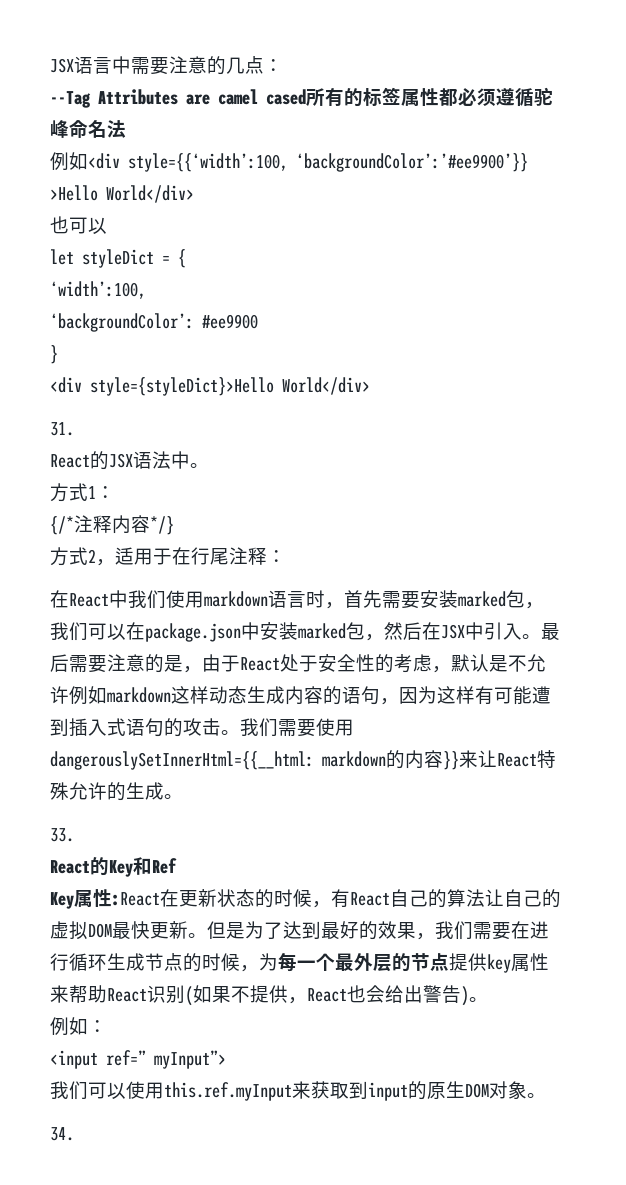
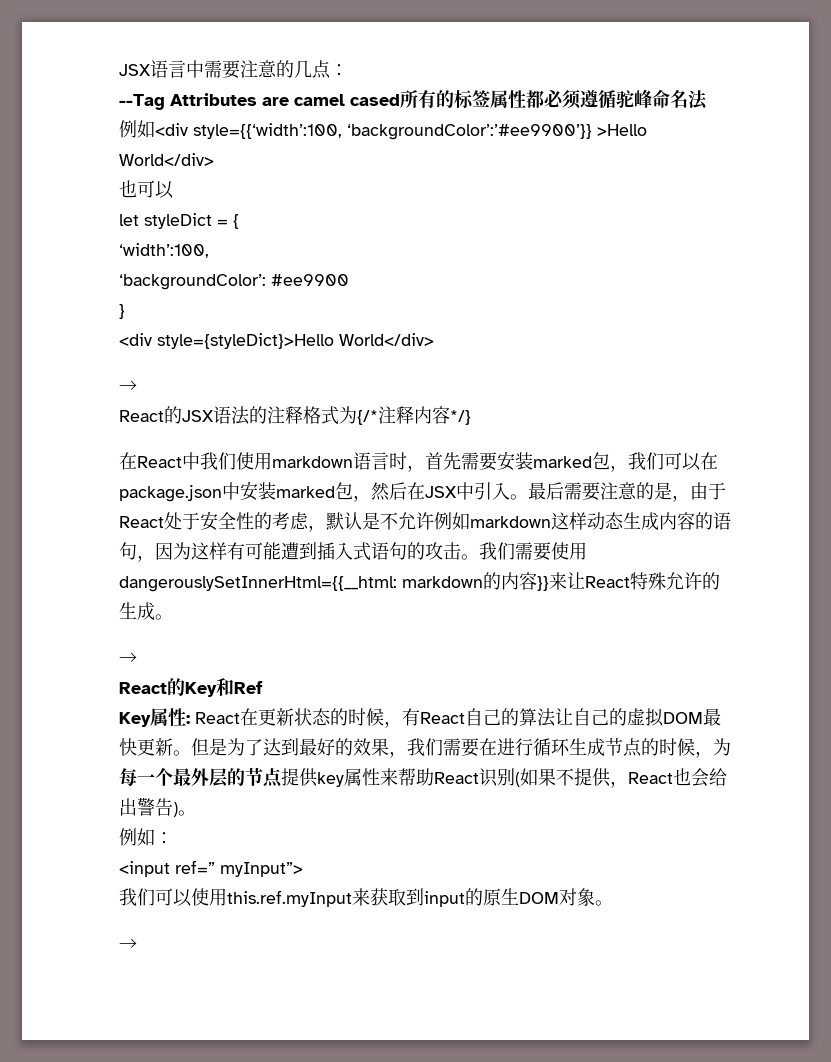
[50,422,74,436] 31. -> [119,380,137,392] →
[171,451,209,469] [50,483,115,502] 中。 // 方式1： // -> [249,406,357,425] 的注释格式为
[50,547,286,566] // 方式2，适用于在行尾注释： -> (471, 417) none
[50,828,74,842] 33. -> [119,652,137,664] →
[112,892,160,906] :React -> [186,712,240,724] : React
[50,1127,74,1141] 34. -> [119,938,137,950] →

